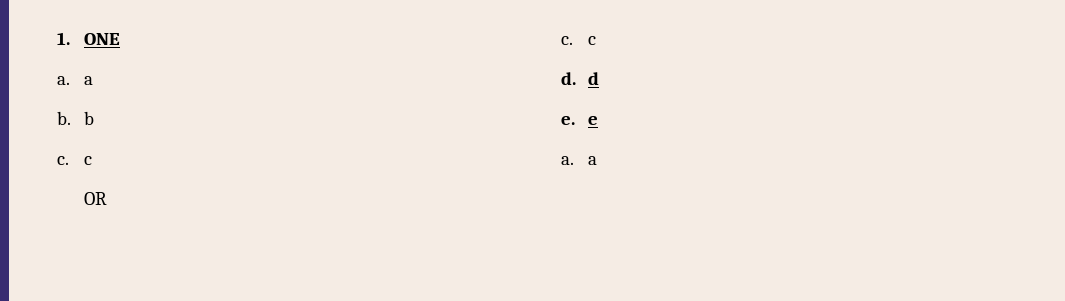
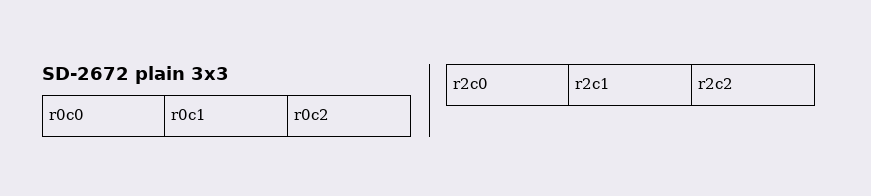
[57,32,120,45] [57,76,93,85] [57,111,94,125] [57,156,92,165] [83,192,107,205] [561,36,596,45] [561,72,599,85] [561,116,598,125] [561,156,597,165] 1. ONE // a. a // b. b // c. c // OR // c. c // d. d // e. e // a. a -> [42,66,229,84] [48,109,84,120] [170,109,206,120] [293,109,329,120] [452,78,488,89] [574,78,610,89] [697,78,733,89] SD-2672 plain 3x3 // r0c0 | r0c1 | r0c2 // r2c0 | r2c1 | r2c2

